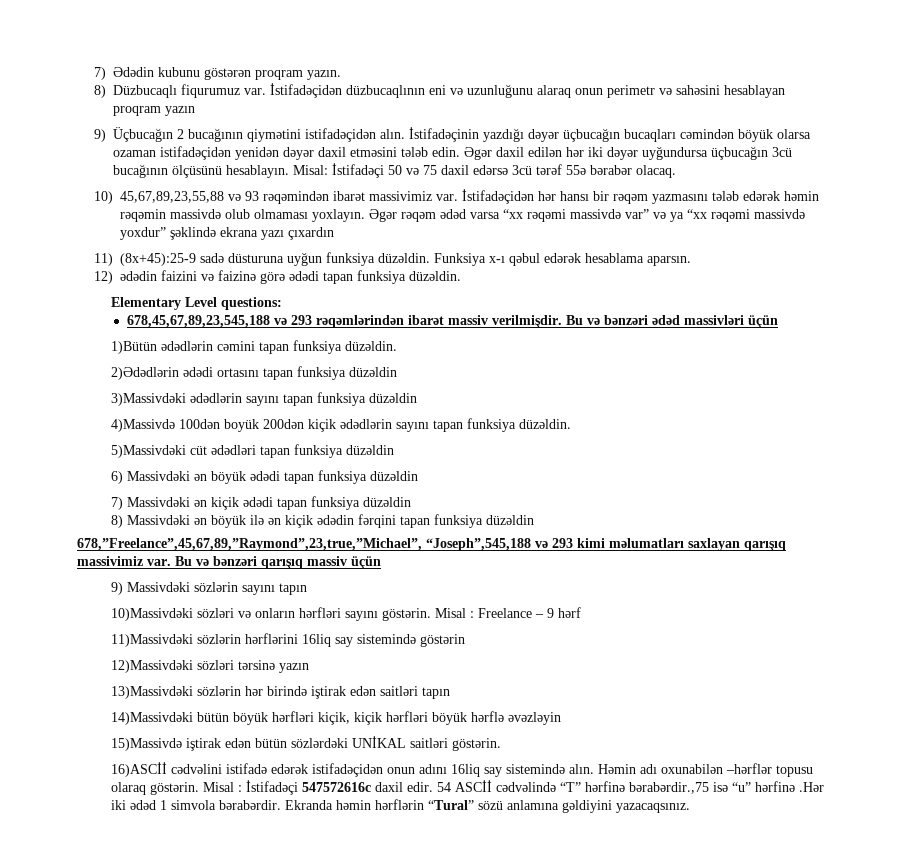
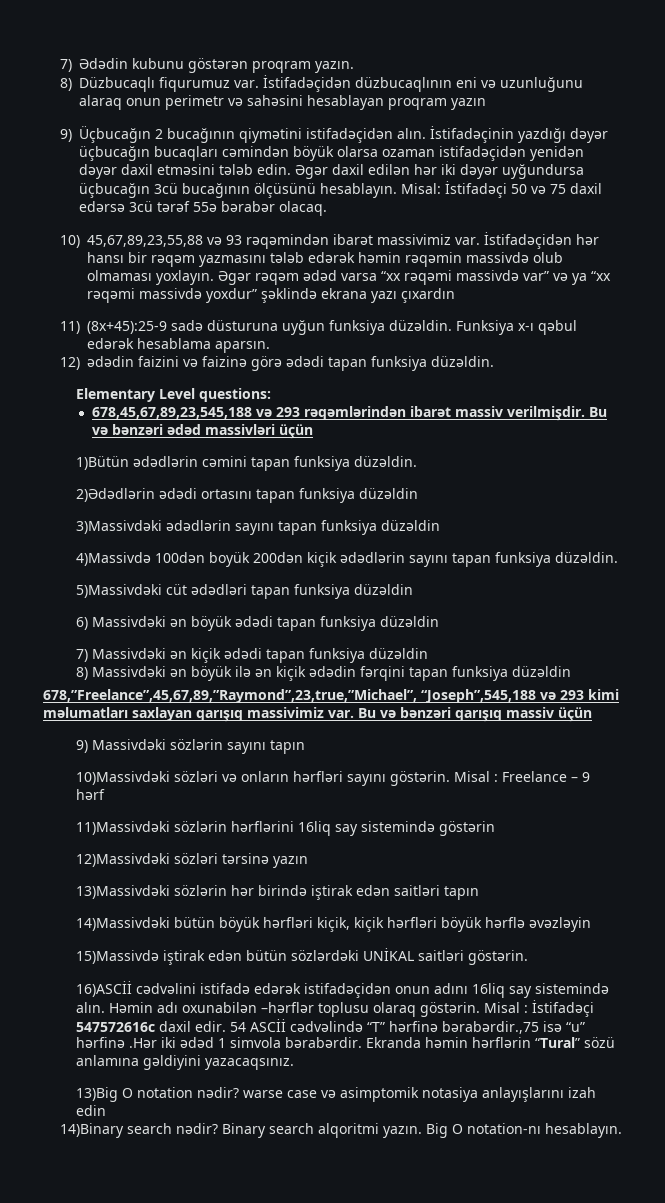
[776,765,814,777] topusu -> [318,1002,370,1017] toplusu
(691, 808) none -> [76,1087,597,1102] [76,1105,107,1116] [59,1123,622,1138] // 13)Big O notation nədir? warse case və asimptomik notasiya anlayışlarını izah edin // 14)Binary search nədir? Binary search alqoritmi yazın. Big O notation-nı hesablayın.

